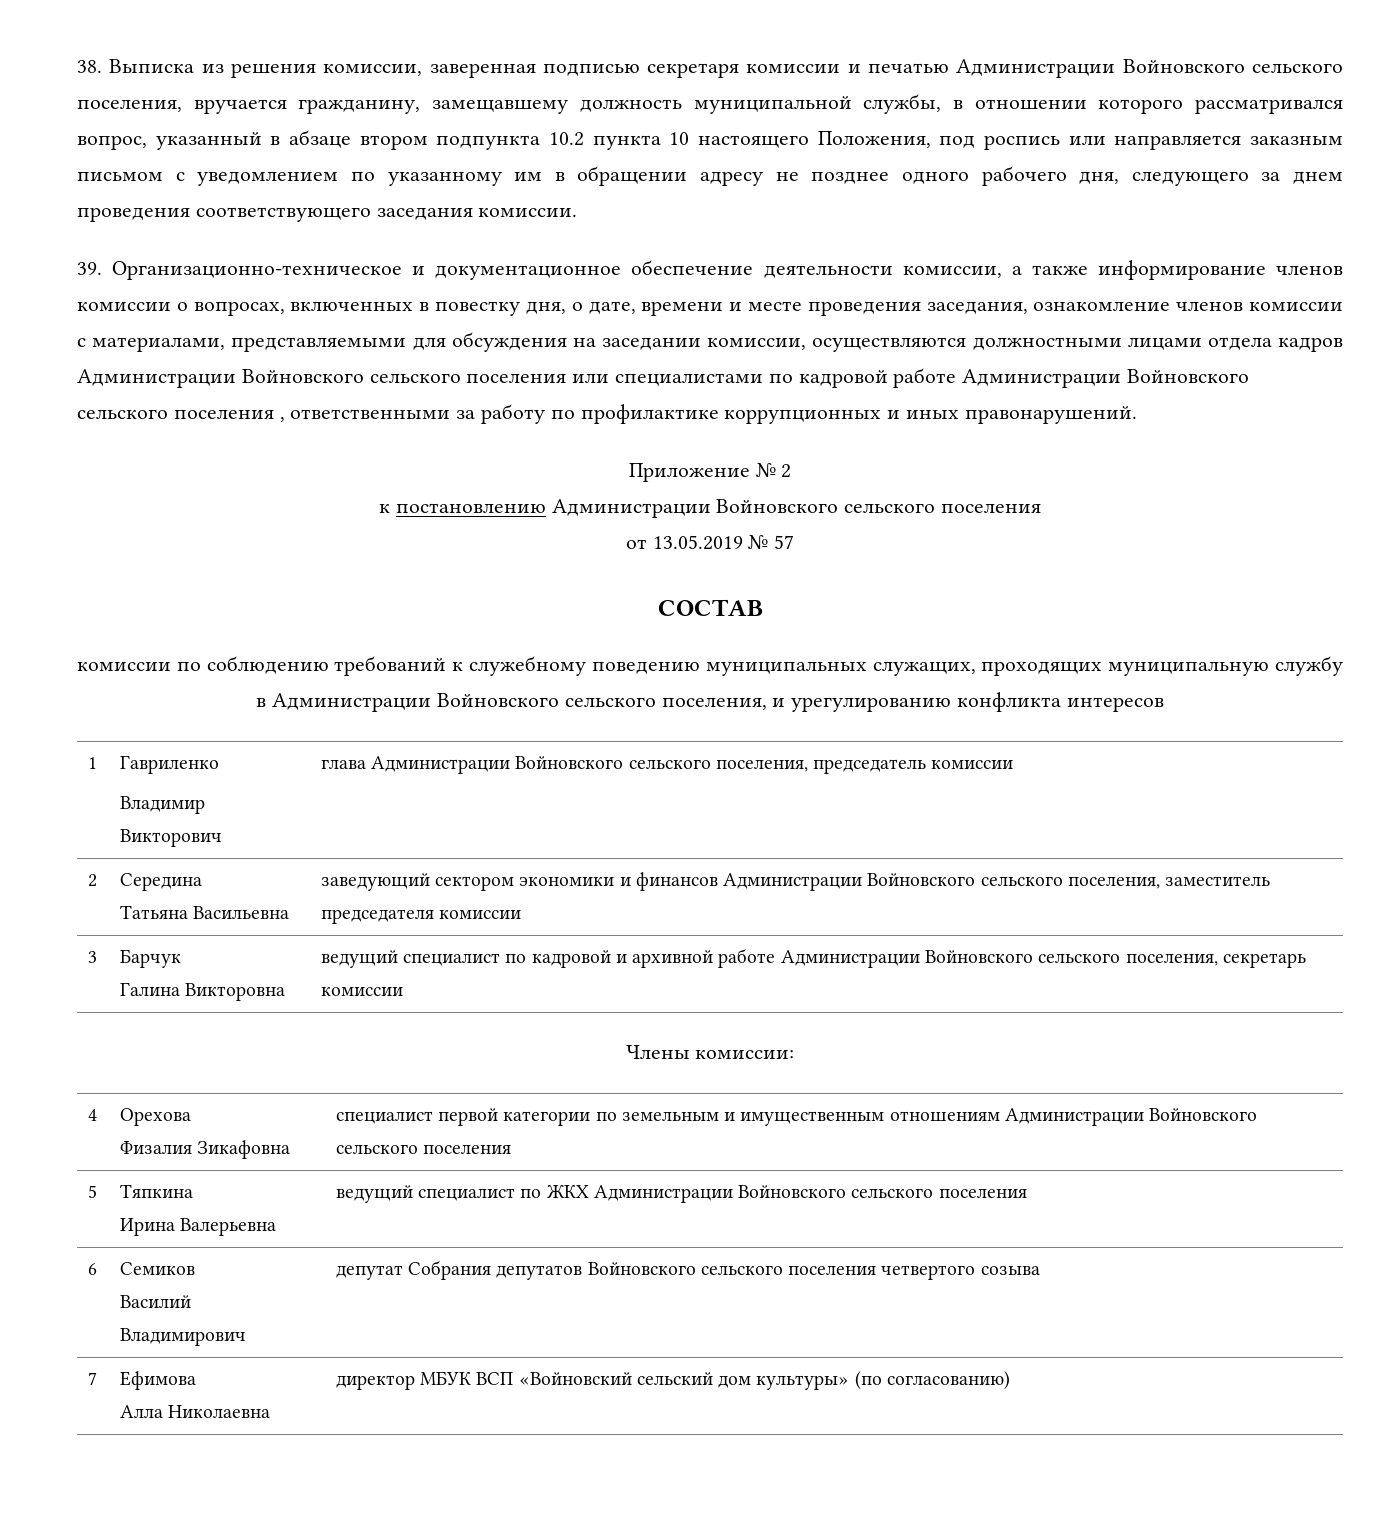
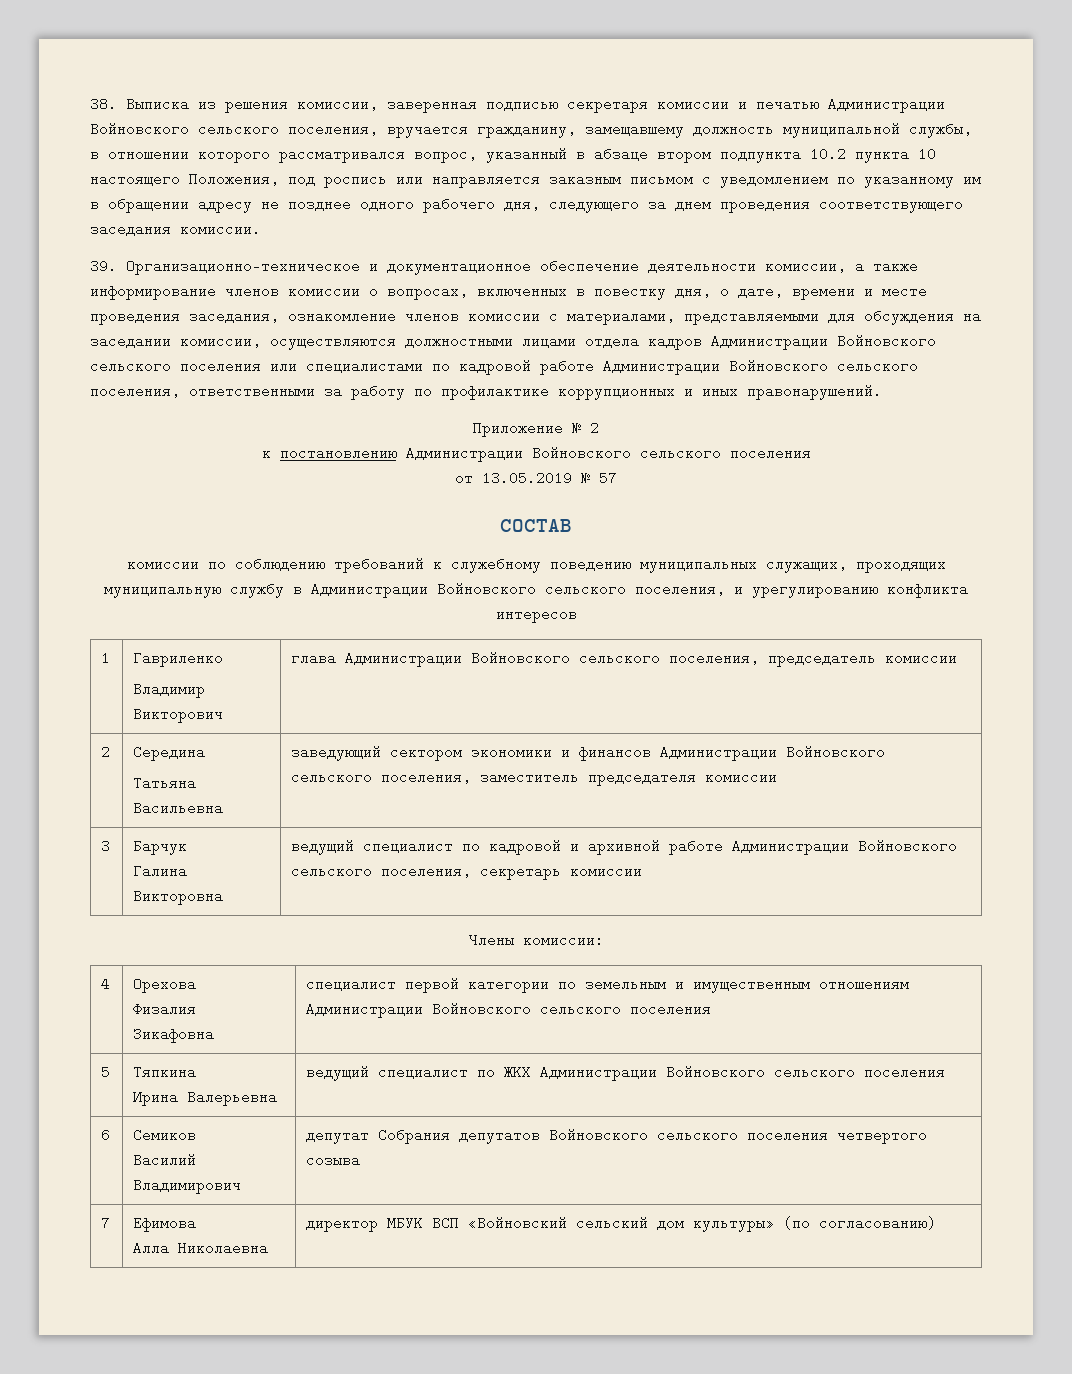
[173,409,285,422] поселения , -> [90,382,180,399] поселения,

